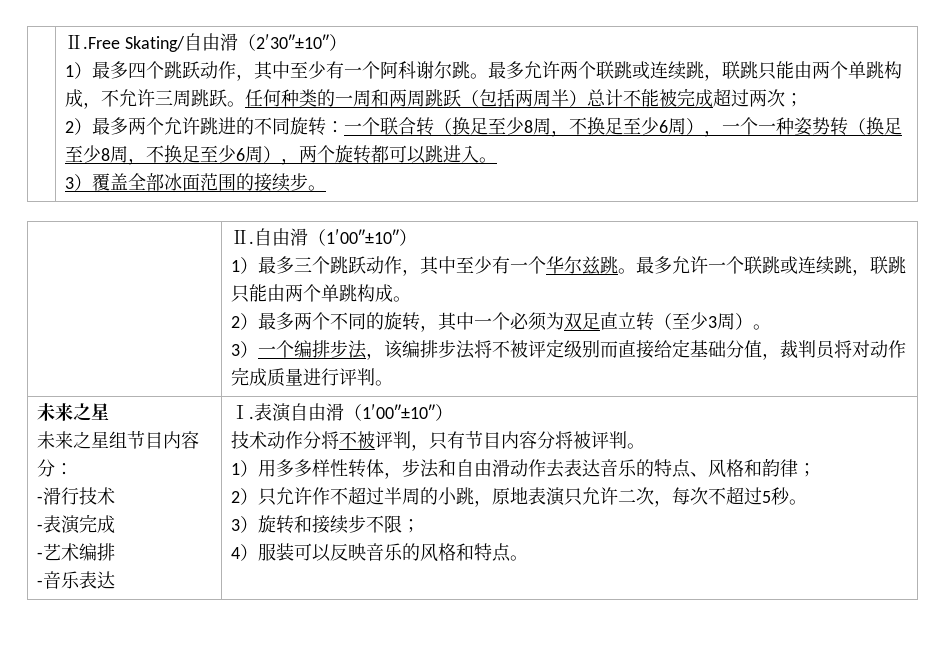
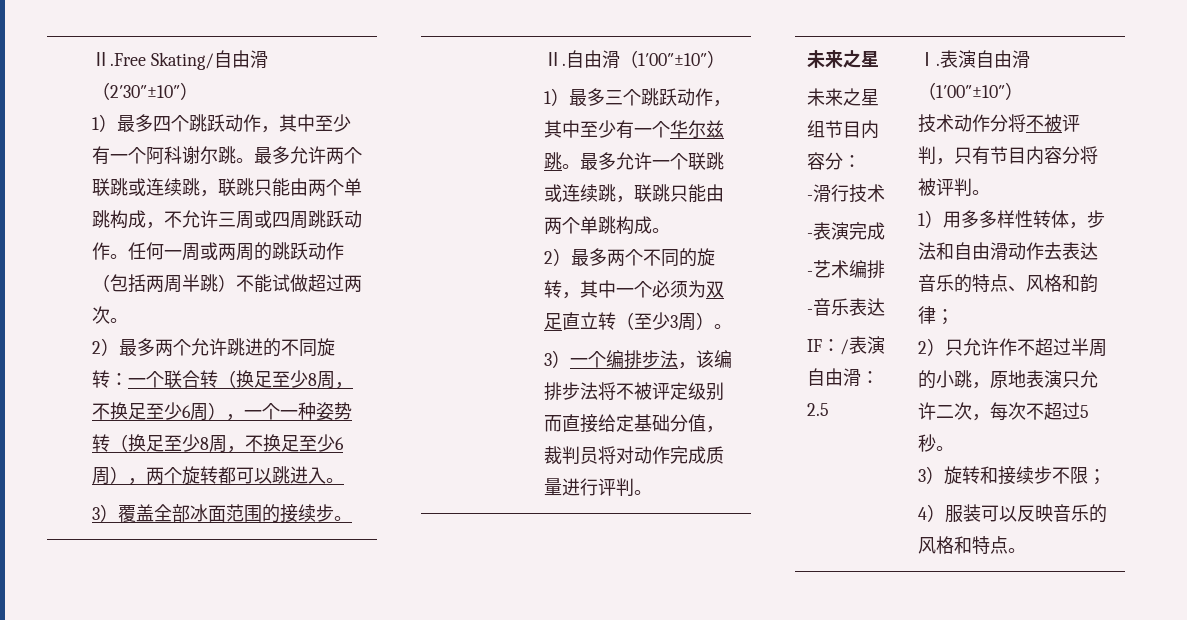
[190,88,713,107] 跳跃。任何种类的一周和两周跳跃（包括两周半）总计不能被完成 -> [254,210,363,229] [92,242,345,261] [92,274,309,293] 或四周跳跃动作。任何一周或两周的跳跃动作（包括两周半跳）不能试做
[784,93,803,107] ； -> [110,318,129,323] 。
(115, 580) none -> [807,336,886,355] [807,368,880,386] [807,403,830,416] // IF：/表演自由滑：2.5

